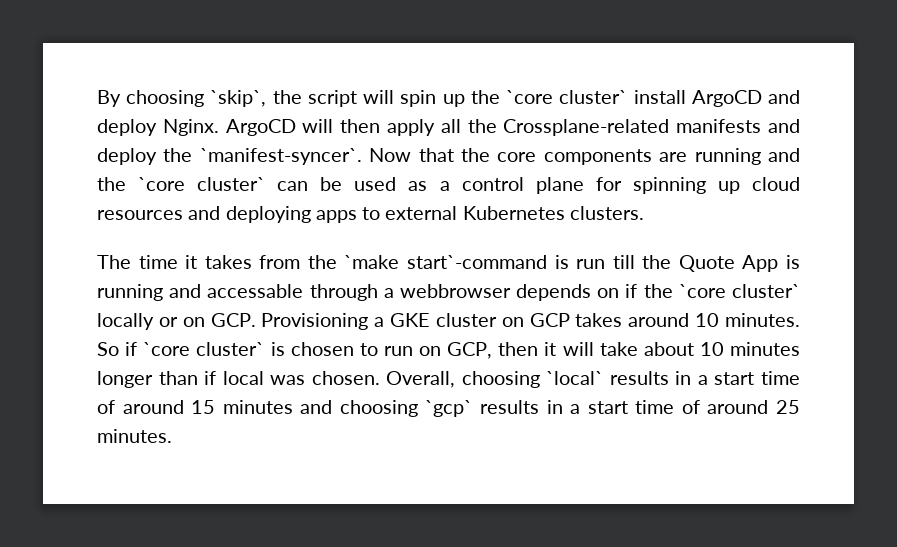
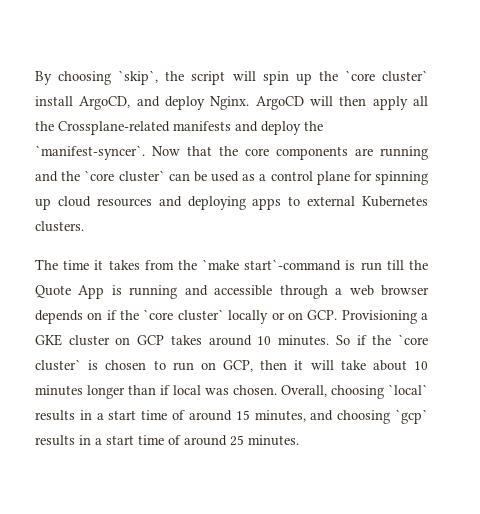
[691,90,762,107] ArgoCD -> [79,96,131,110] ArgoCD,
[207,284,304,298] accessable -> [214,285,273,296] accessible
[399,284,511,298] webbrowser -> [349,285,430,296] web browser
(138, 349) none -> [372,335,392,345] the
[222,400,293,414] minutes -> [254,410,306,422] minutes,

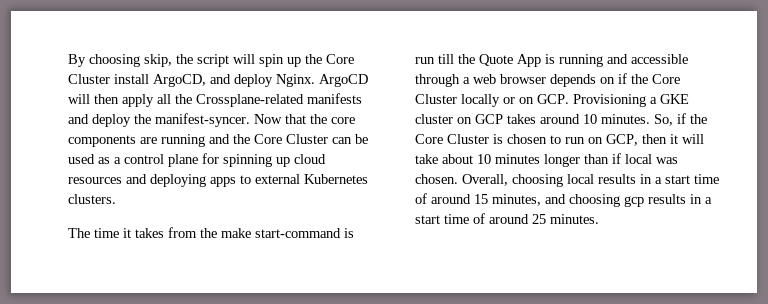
[118,70,159,85] `skip`, -> [144,54,172,67] skip,
[344,70,429,82] `core cluster` -> [326,54,354,64] [68,74,110,84] Core Cluster
[35,145,145,160] `manifest-syncer`. -> [155,113,250,127] manifest-syncer.
[84,170,165,182] `core cluster` -> [254,134,328,144] Core Cluster
[202,259,342,271] `make start`-command -> [221,228,341,238] make start-command
[143,309,224,321] `core cluster` -> [652,74,680,84] [415,94,457,104] Core Cluster
[335,334,428,345] [35,359,81,371] So if the `core cluster` -> [654,113,707,126] [415,134,489,144] So, if the Core Cluster
[388,384,428,395] `local` -> [567,174,594,184] local
[394,409,428,424] `gcp` -> [624,196,644,207] gcp

